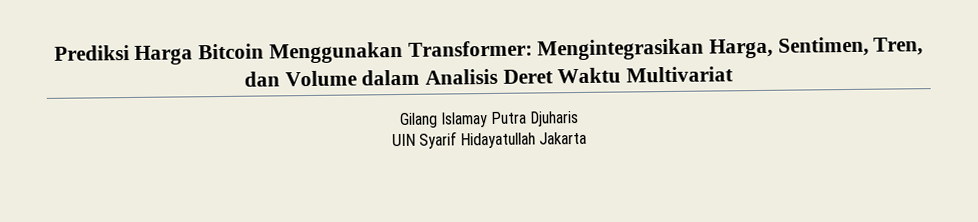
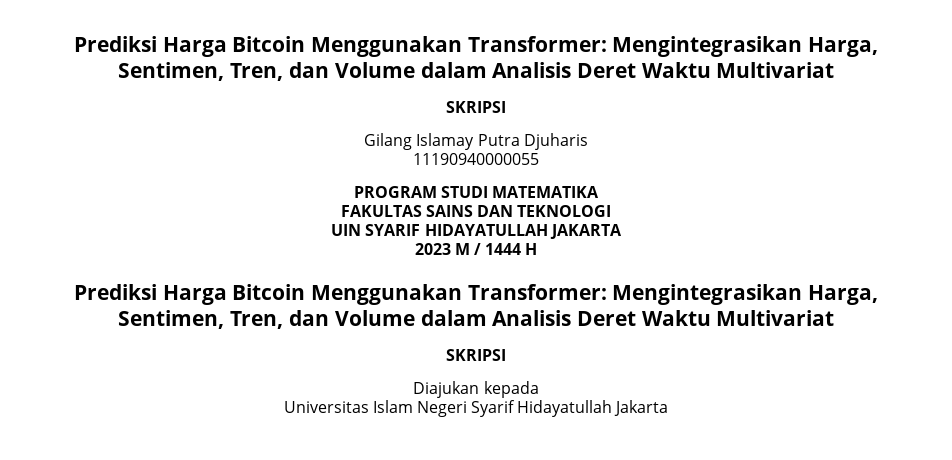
(734, 74) none -> [446,101,506,113] // SKRIPSI
[391,133,416,147] UIN -> [413,153,539,165] [353,186,600,198] [340,205,612,217] [331,224,622,239] [414,243,538,255] [73,284,879,305] [117,310,835,329] [446,349,506,361] [413,381,539,398] [283,400,467,417] 11190940000055 // PROGRAM STUDI MATEMATIKA // FAKULTAS SAINS DAN TEKNOLOGI // UIN SYARIF HIDAYATULLAH JAKARTA // 2023 M / 1444 H // Prediksi Harga Bitcoin Menggunakan Transformer: Mengintegrasikan Harga, Sentimen, Tren, dan Volume dalam Analisis Deret Waktu Multivariat // SKRIPSI // Diajukan kepada // Universitas Islam Negeri

